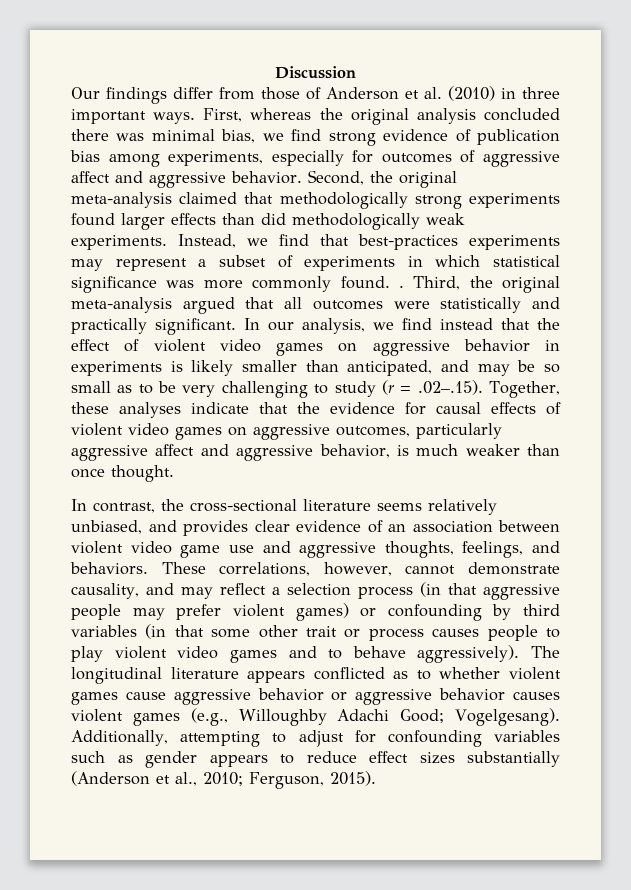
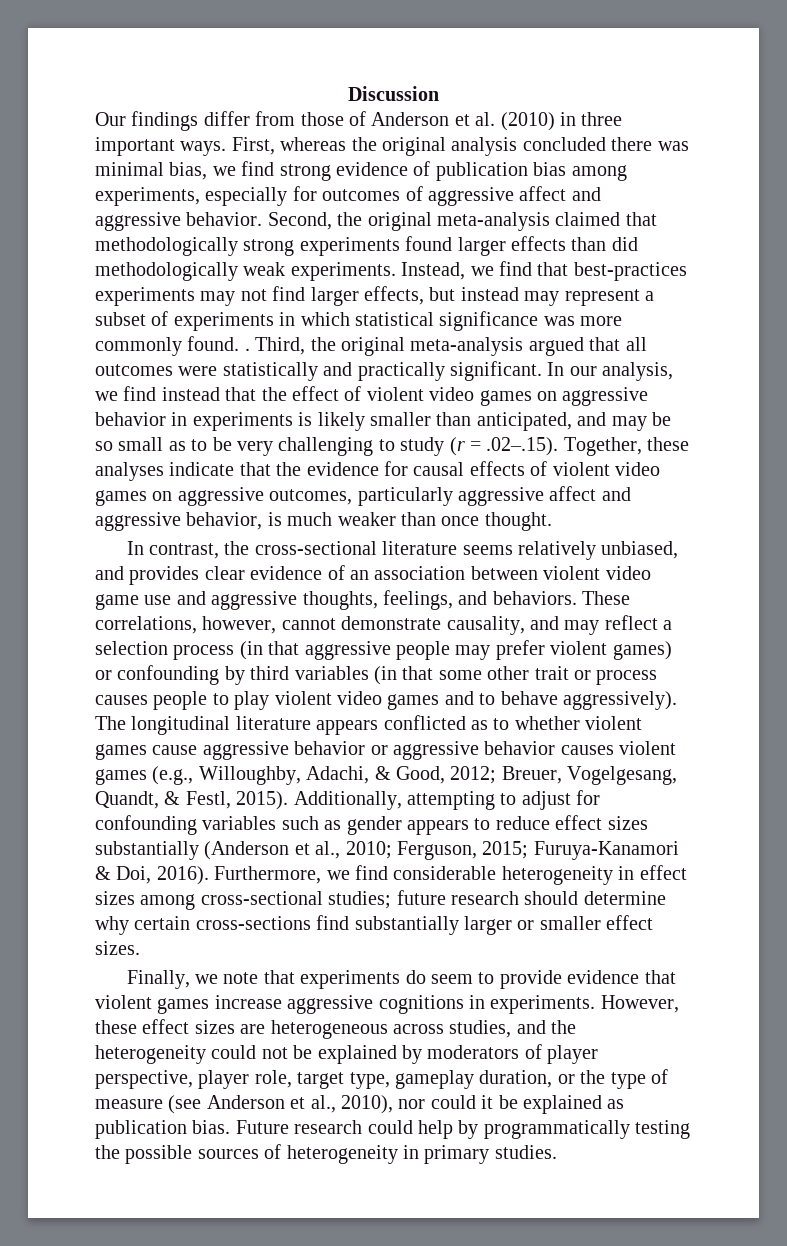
(103, 265) none -> [240,286,560,306] not find larger effects, but instead may
[238,708,561,726] Willoughby Adachi Good; Vogelgesang). -> [198,766,678,785] [95,791,289,810] Willoughby, Adachi, & Good, 2012; Breuer, Vogelgesang, Quandt, & Festl, 2015).
[330,771,376,786] 2015). -> [482,841,679,860] [95,865,687,885] [95,890,666,910] [95,915,654,935] [95,941,140,955] [126,970,676,989] [95,995,679,1014] [95,1019,577,1039] [95,1044,599,1064] [95,1069,668,1089] [95,1095,625,1114] [95,1120,691,1139] [95,1144,557,1164] 2015; Furuya-Kanamori & Doi, 2016). Furthermore, we find considerable heterogeneity in effect sizes among cross-sectional studies; future research should determine why certain cross-sections find substantially larger or smaller effect sizes. // Finally, we note that experiments do seem to provide evidence that violent games increase aggressive cognitions in experiments. However, these effect sizes are heterogeneous across studies, and the heterogeneity could not be explained by moderators of player perspective, player role, target type, gameplay duration, or the type of measure (see Anderson et al., 2010), nor could it be explained as publication bias. Future research could help by programmatically testing the possible sources of heterogeneity in primary studies.

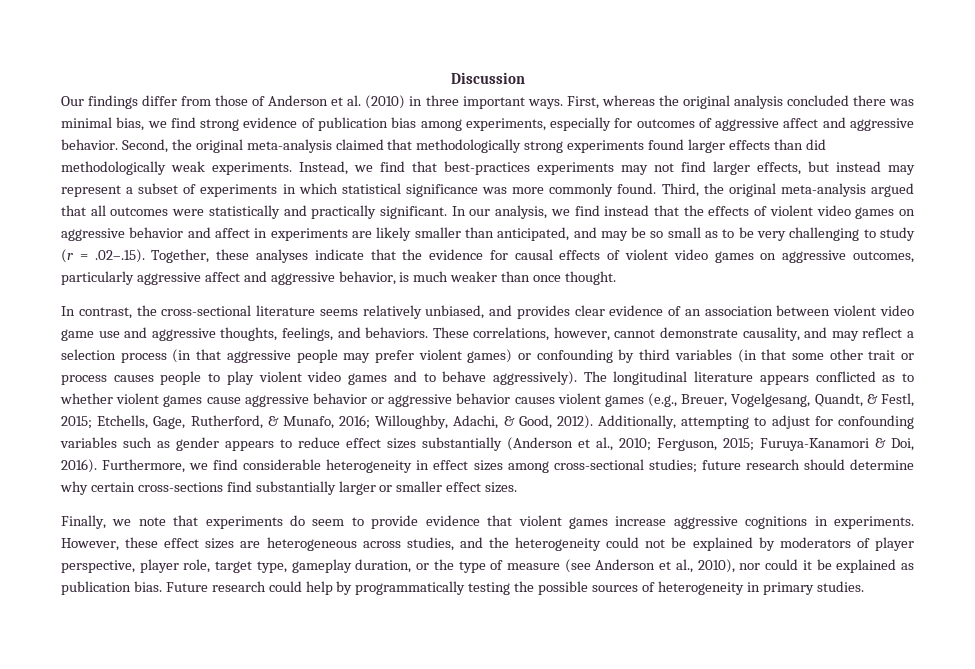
[244,348,250,351] . -> (657, 188) none
[292,386,339,401] effect -> [708,206,750,216] effects
(166, 419) none -> [187,227,250,238] and affect
[298,412,313,426] is -> [351,231,372,238] are
[198,766,497,785] Willoughby, Adachi, & Good, 2012; -> (678, 400) none
[236,791,289,810] 2015). -> [61,415,593,429] 2015; Etchells, Gage, Rutherford, & Munafo, 2016; Willoughby, Adachi, & Good, 2012).

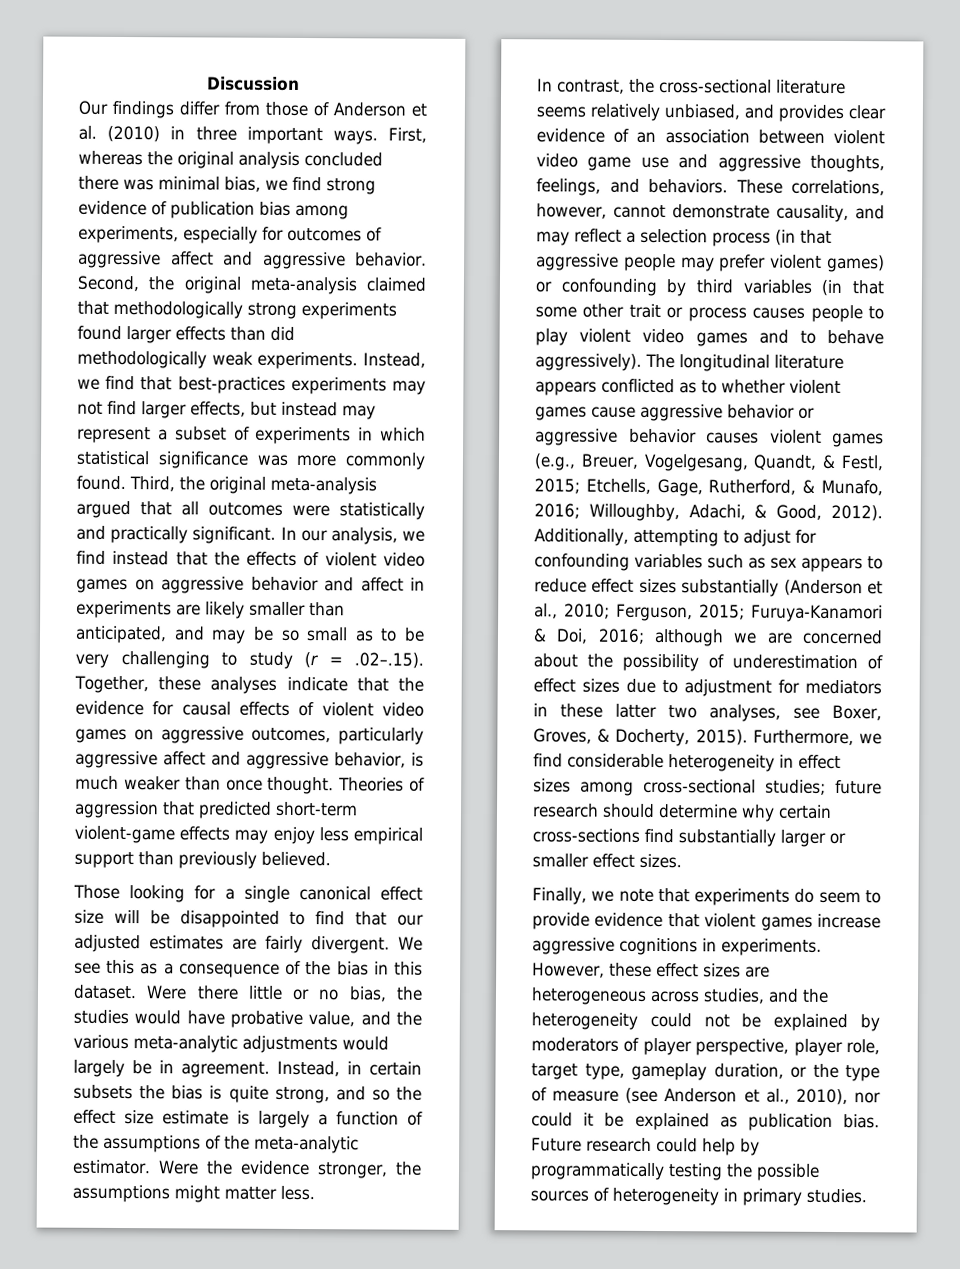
(617, 278) none -> [338,777,425,792] [74,800,358,819] [74,825,423,845] [74,851,331,869] [73,884,423,903] [74,909,424,928] [74,934,424,954] [74,959,424,978] [73,984,423,1002] [73,1009,422,1029] [73,1034,389,1054] [73,1059,422,1078] [73,1084,422,1104] [73,1109,423,1129] [73,1134,359,1154] [72,1159,422,1179] [72,1184,315,1203] Theories of aggression that predicted short-term violent-game effects may enjoy less empirical support than previously believed. // Those looking for a single canonical effect size will be disappointed to find that our adjusted estimates are fairly divergent. We see this as a consequence of the bias in this dataset. Were there little or no bias, the studies would have probative value, and the various meta-analytic adjustments would largely be in agreement. Instead, in certain subsets the bias is quite strong, and so the effect size estimate is largely a function of the assumptions of the meta-analytic estimator. Were the evidence stronger, the assumptions might matter less.
[176,437,219,451] gender -> [770,557,797,569] sex
[61,459,97,473] 2016). -> [597,628,883,647] [533,653,883,672] [533,678,882,697] [533,703,882,722] [533,728,748,747] 2016; although we are concerned about the possibility of underestimation of effect sizes due to adjustment for mediators in these latter two analyses, see Boxer, Groves, & Docherty, 2015).

